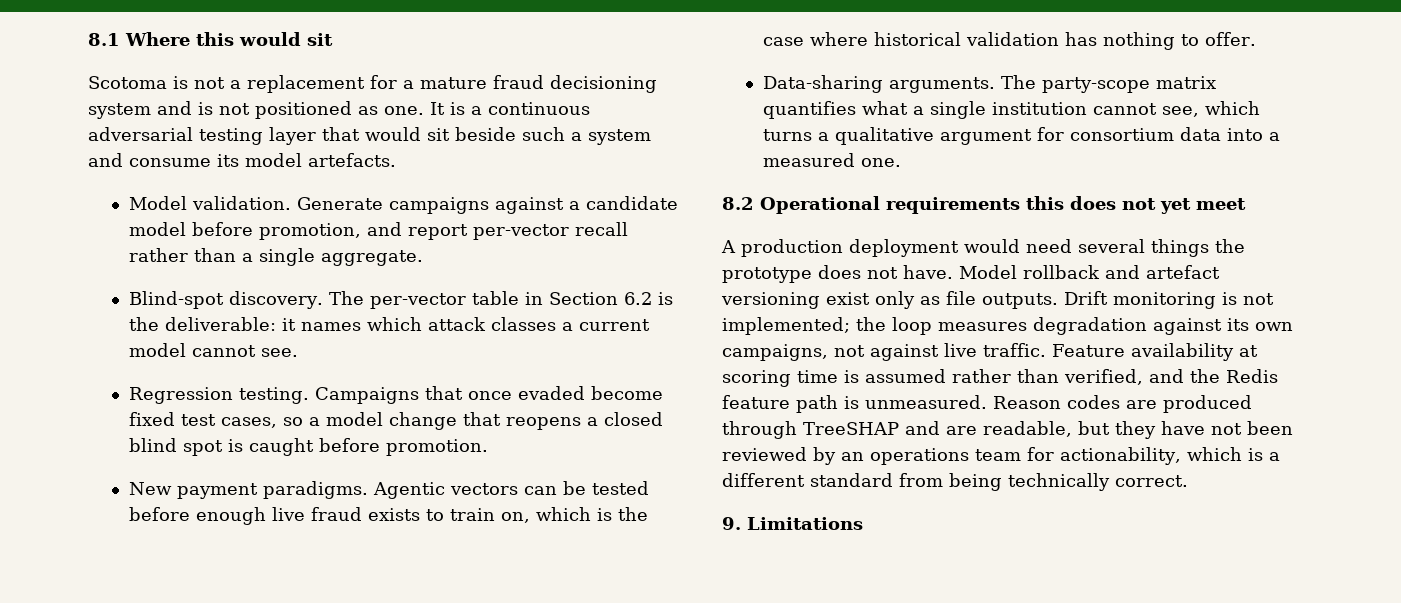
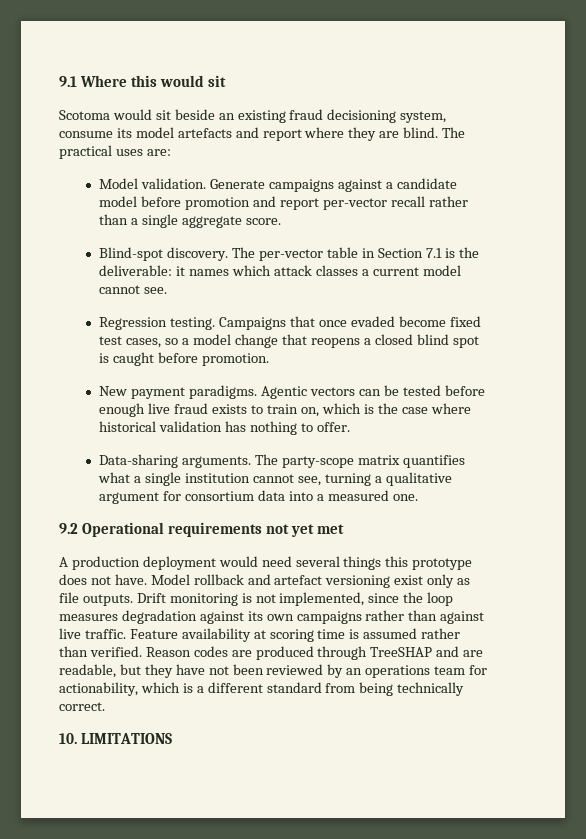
[88,33,120,46] 8.1 -> [59,76,77,87] 9.1
[173,75,657,93] [88,101,590,119] [88,127,651,145] [88,153,396,167] is not a replacement for a mature fraud decisioning system and is not positioned as one. It is a continuous adversarial testing layer that would sit beside such a system and consume its model artefacts. -> [112,109,447,123] [59,127,466,141] [59,145,171,159] would sit beside an existing fraud decisioning system, consume its model artefacts and report where they are blind. The practical uses are:
[258,223,361,240] promotion, -> [185,197,251,210] promotion
[320,250,423,266] aggregate. -> [182,216,282,228] aggregate score.
[623,292,652,305] 6.2 -> [425,248,442,258] 7.1
[1204,101,1260,115] [762,129,812,141] which turns -> [324,473,371,486] turning
[722,197,754,210] 8.2 -> [59,523,78,534] 9.2
[1026,196,1116,210] this does -> (262, 529) none
[1196,198,1246,210] meet -> [316,524,344,534] met
[1215,239,1245,253] the -> [385,556,409,567] this
[722,317,850,335] implemented; -> [279,592,400,606] implemented, since
[722,344,865,361] campaigns, not -> [296,610,438,624] campaigns rather than
[1064,369,1278,385] [722,395,987,413] verified, and the Redis feature path is unmeasured. -> [89,646,142,657] verified.
[722,517,863,530] 9. Limitations -> [59,733,172,744] 10. LIMITATIONS

